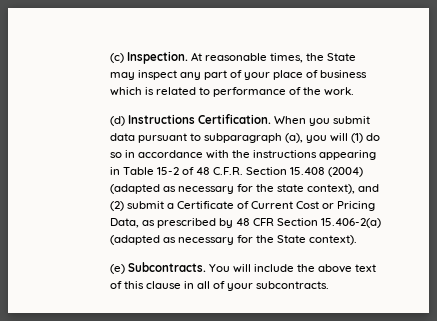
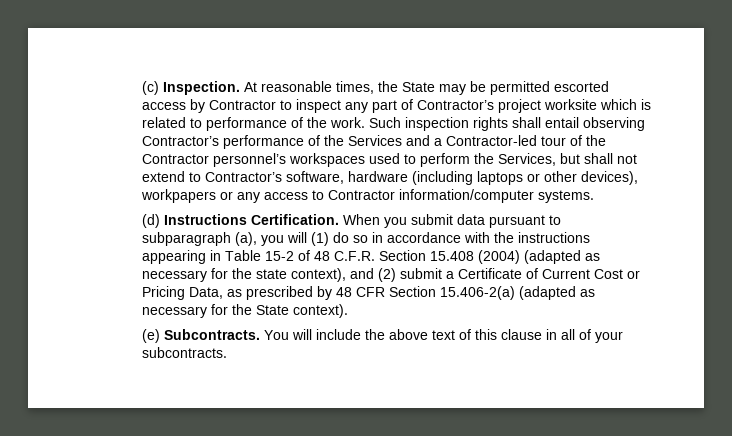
[137,70,368,80] inspect any part of your place of business -> [469,81,609,95] [141,99,597,113] be permitted escorted access by Contractor to inspect any part of Contractor’s project worksite
(355, 91) none -> [368,117,645,131] [141,135,606,149] [141,153,637,167] [141,171,638,185] [140,189,594,203] Such inspection rights shall entail observing Contractor’s performance of the Services and a Contractor-led tour of the Contractor personnel’s workspaces used to perform the Services, but shall not extend to Contractor’s software, hardware (including laptops or other devices), workpapers or any access to Contractor information/computer systems.

